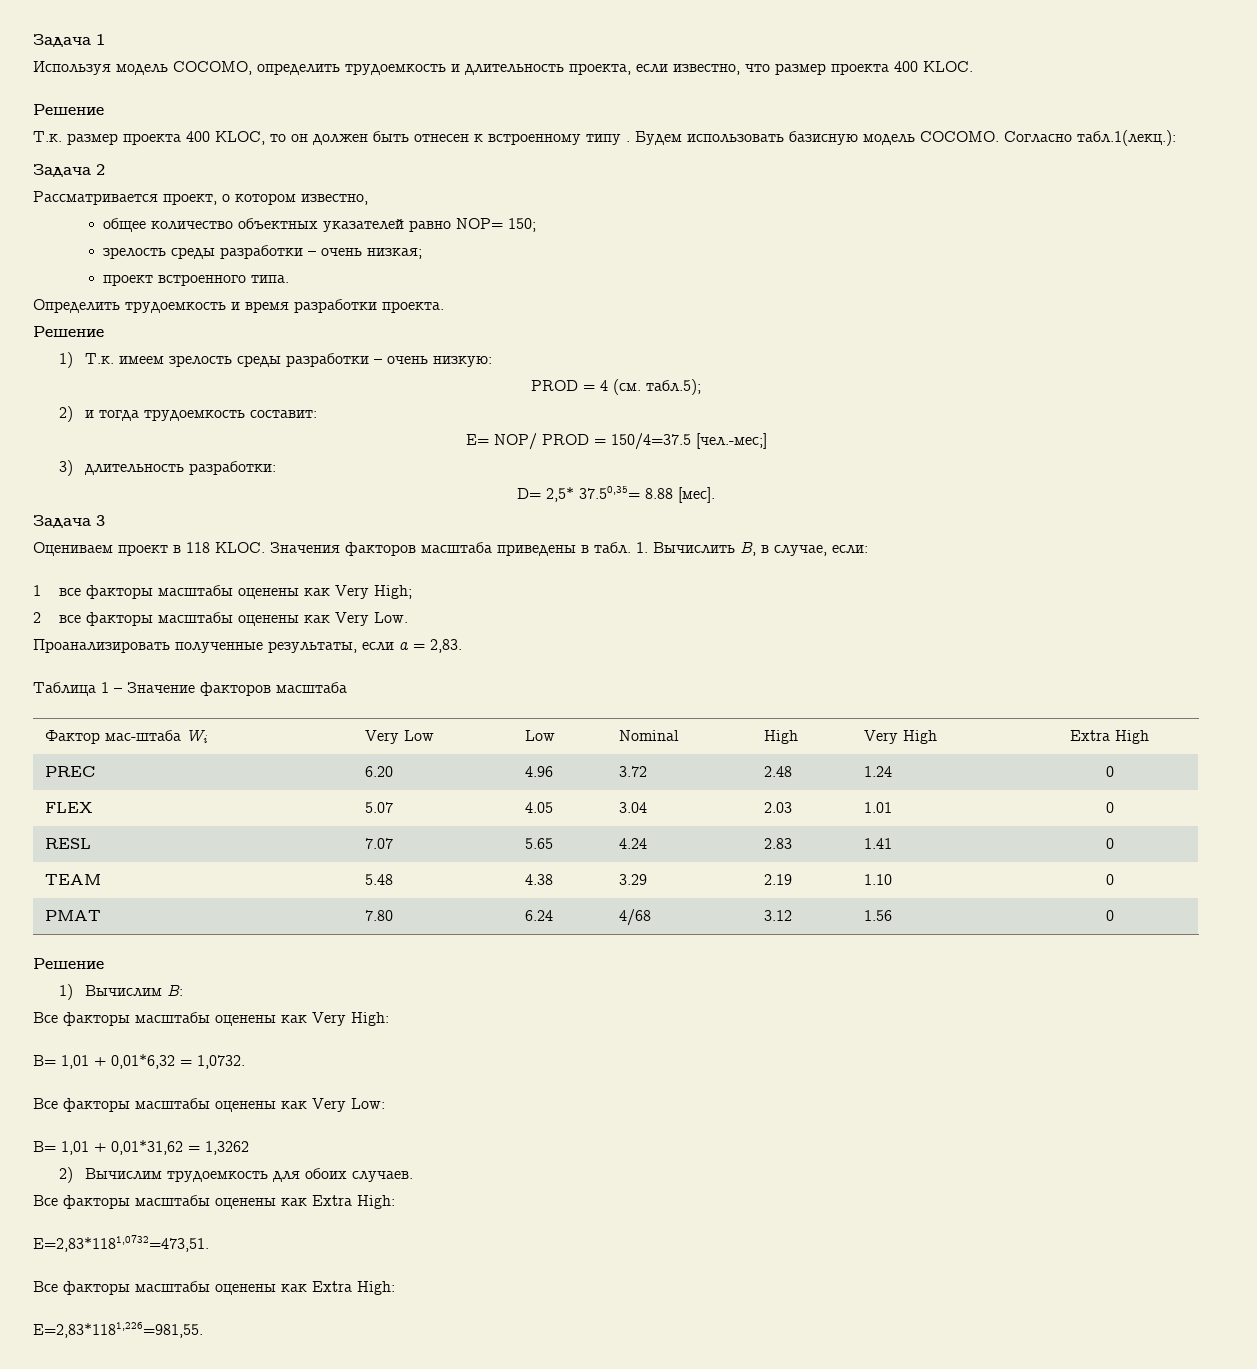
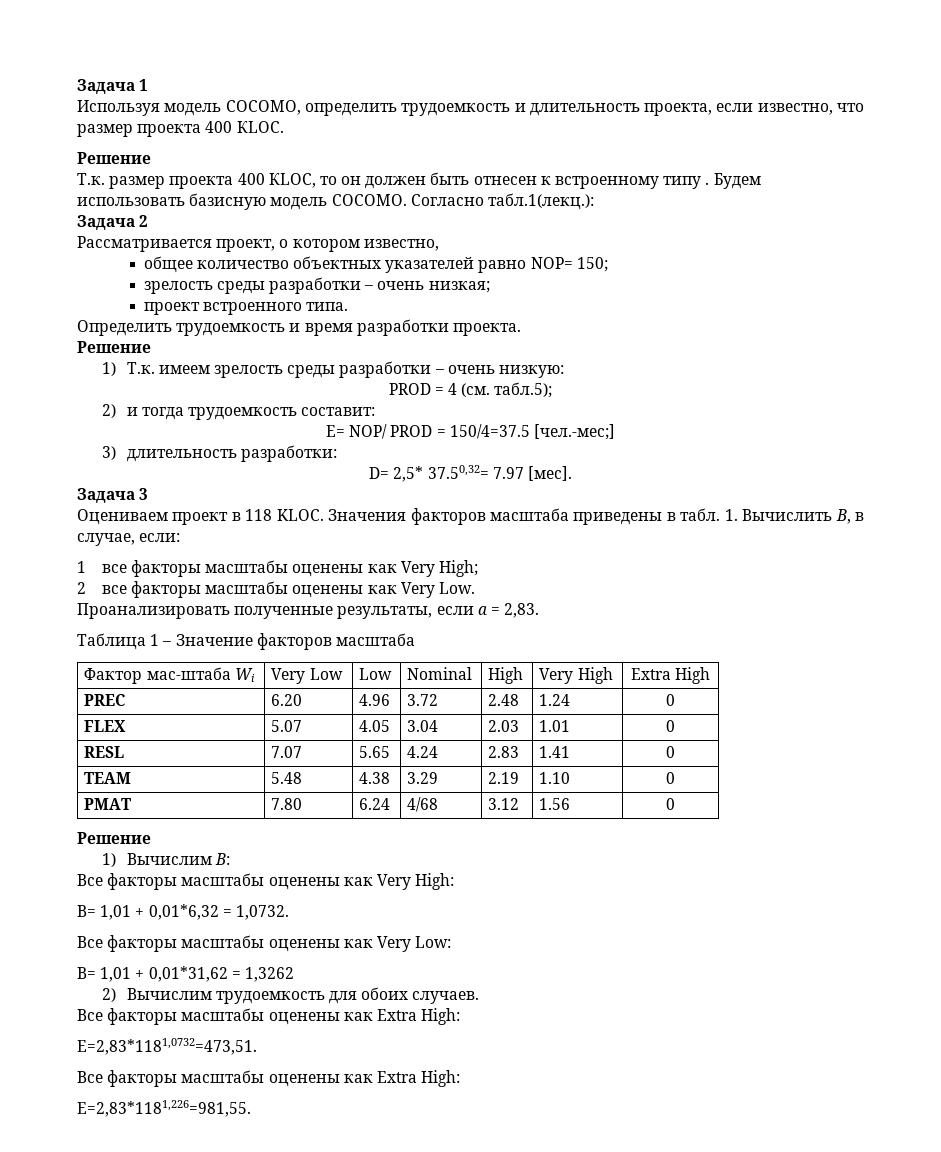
[579,486,673,499] 37.50,35= 8.88 -> [427,465,524,479] 37.50,32= 7.97

